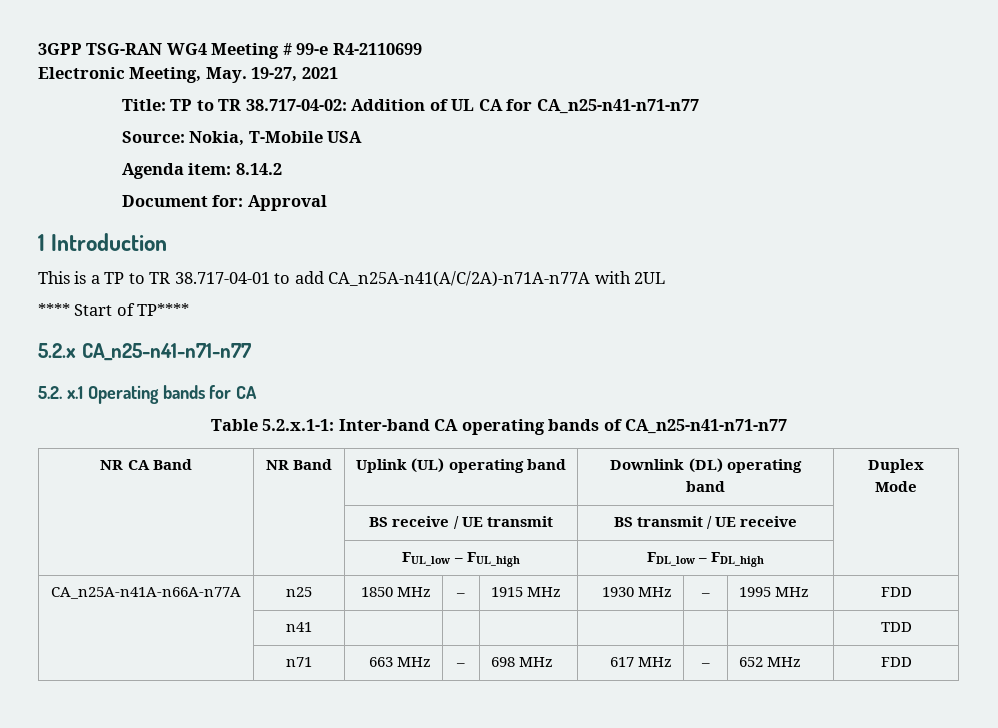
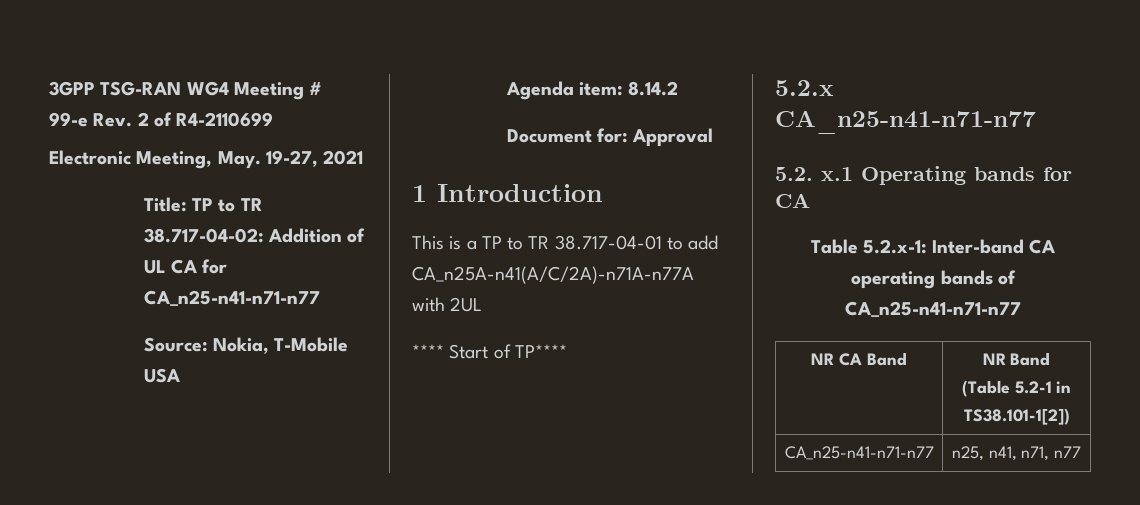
(329, 49) none -> [93,112,172,127] Rev. 2 of
[262,419,335,431] 5.2.x.1-1: -> [862,239,927,254] 5.2.x-1:
[356,458,566,473] [610,458,802,473] [685,481,725,492] [867,459,924,473] [874,481,917,492] [369,516,553,529] [613,516,798,529] [402,552,520,567] [646,552,765,567] [51,587,241,599] [286,587,312,597] [360,587,431,597] [456,593,465,597] [491,587,562,597] [601,587,672,597] [700,593,710,597] [739,587,810,597] [880,587,912,597] [286,622,312,632] [880,622,912,632] [286,657,312,667] [368,657,431,667] [456,663,465,667] [491,657,554,667] [609,657,672,667] [700,663,710,667] [739,657,802,667] [880,657,912,667] | Uplink (UL) operating band | Downlink (DL) operating band | Duplex Mode // | | BS receive / UE transmit | BS transmit / UE receive | // | | FUL_low – FUL_high | FDL_low – FDL_high | // CA_n25A-n41A-n66A-n77A | n25 | 1850 MHz | – | 1915 MHz | 1930 MHz | – | 1995 MHz | FDD // | n41 | | | | | | | TDD // | n71 | 663 MHz | – | 698 MHz | 617 MHz | – | 652 MHz | FDD -> [961,380,1072,397] [963,408,1070,425] [784,446,934,460] [951,446,1082,461] // (Table 5.2-1 in TS38.101-1[2]) // CA_n25-n41-n71-n77 | n25, n41, n71, n77

